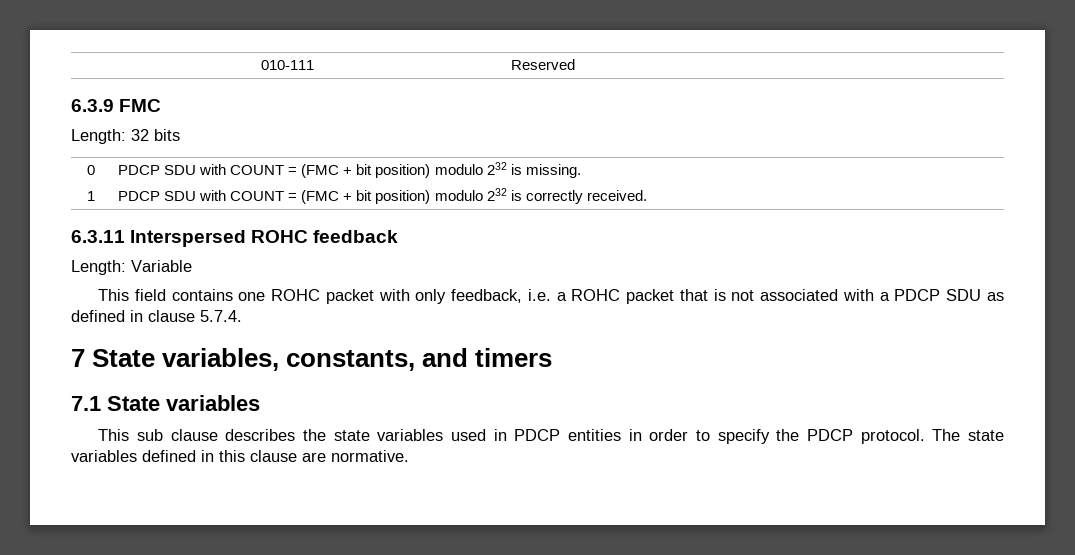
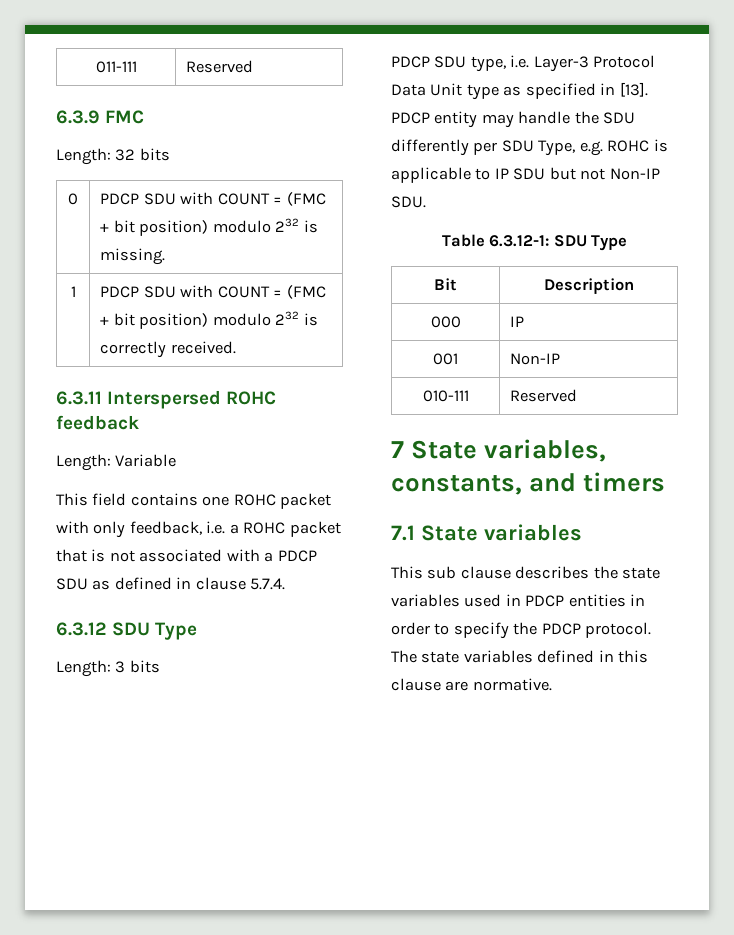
[261,60,314,70] 010-111 -> [95,61,137,73] 011-111
(242, 316) none -> [56,622,198,640] [56,660,160,677] [391,55,656,72] [391,82,648,100] [391,111,636,128] [391,139,668,156] [391,167,660,183] [391,196,426,208] [441,234,628,251] [434,278,457,291] [543,278,634,294] [430,316,461,328] [510,316,525,327] [433,353,458,365] [510,353,561,365] [422,390,469,402] [510,389,578,402] // 6.3.12 SDU Type // Length: 3 bits // PDCP SDU type, i.e. Layer-3 Protocol Data Unit type as specified in [13]. PDCP entity may handle the SDU differently per SDU Type, e.g. ROHC is applicable to IP SDU but not Non-IP SDU. // Table 6.3.12-1: SDU Type // Bit | Description // 000 | IP // 001 | Non-IP // 010-111 | Reserved

